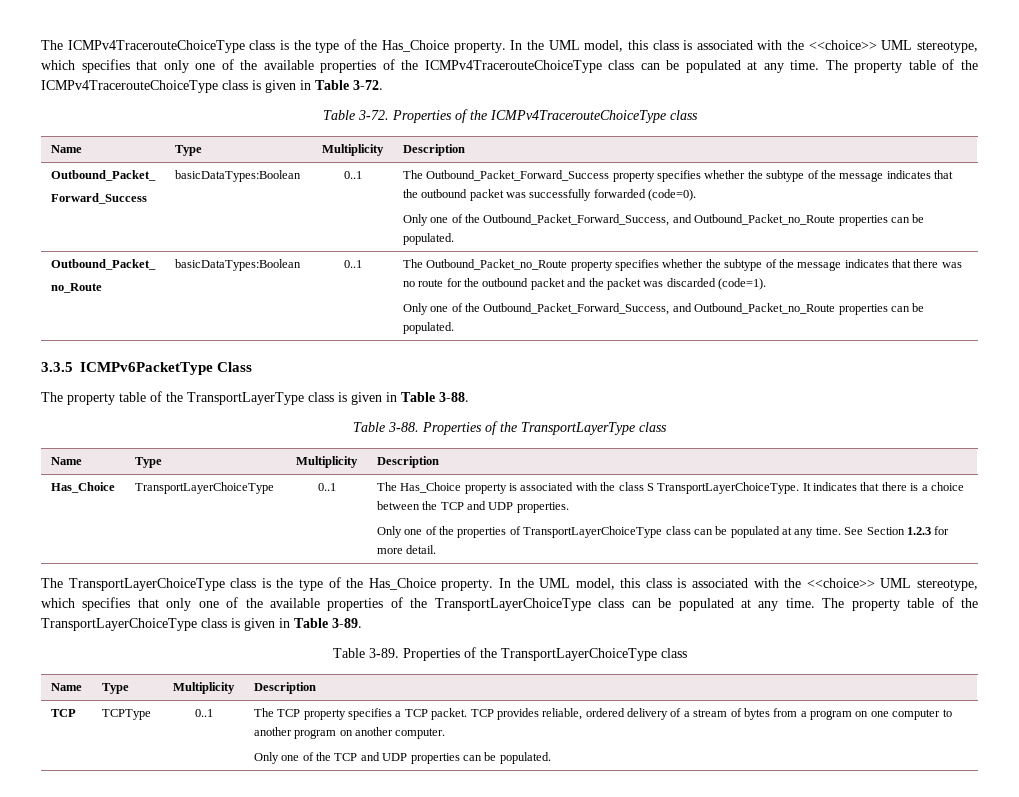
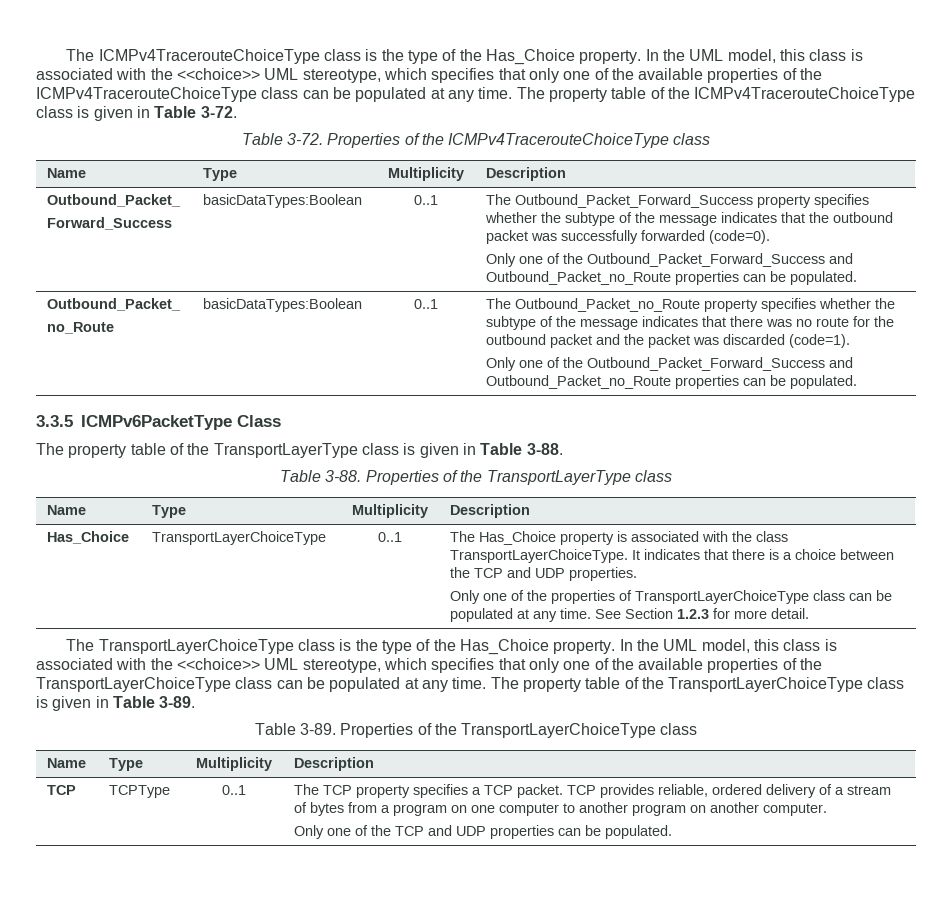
[483,214,670,226] Outbound_Packet_Forward_Success, -> [587,253,826,267] Outbound_Packet_Forward_Success
[483,303,670,315] Outbound_Packet_Forward_Success, -> [587,357,826,371] Outbound_Packet_Forward_Success
[646,483,654,491] S -> (789, 536) none

